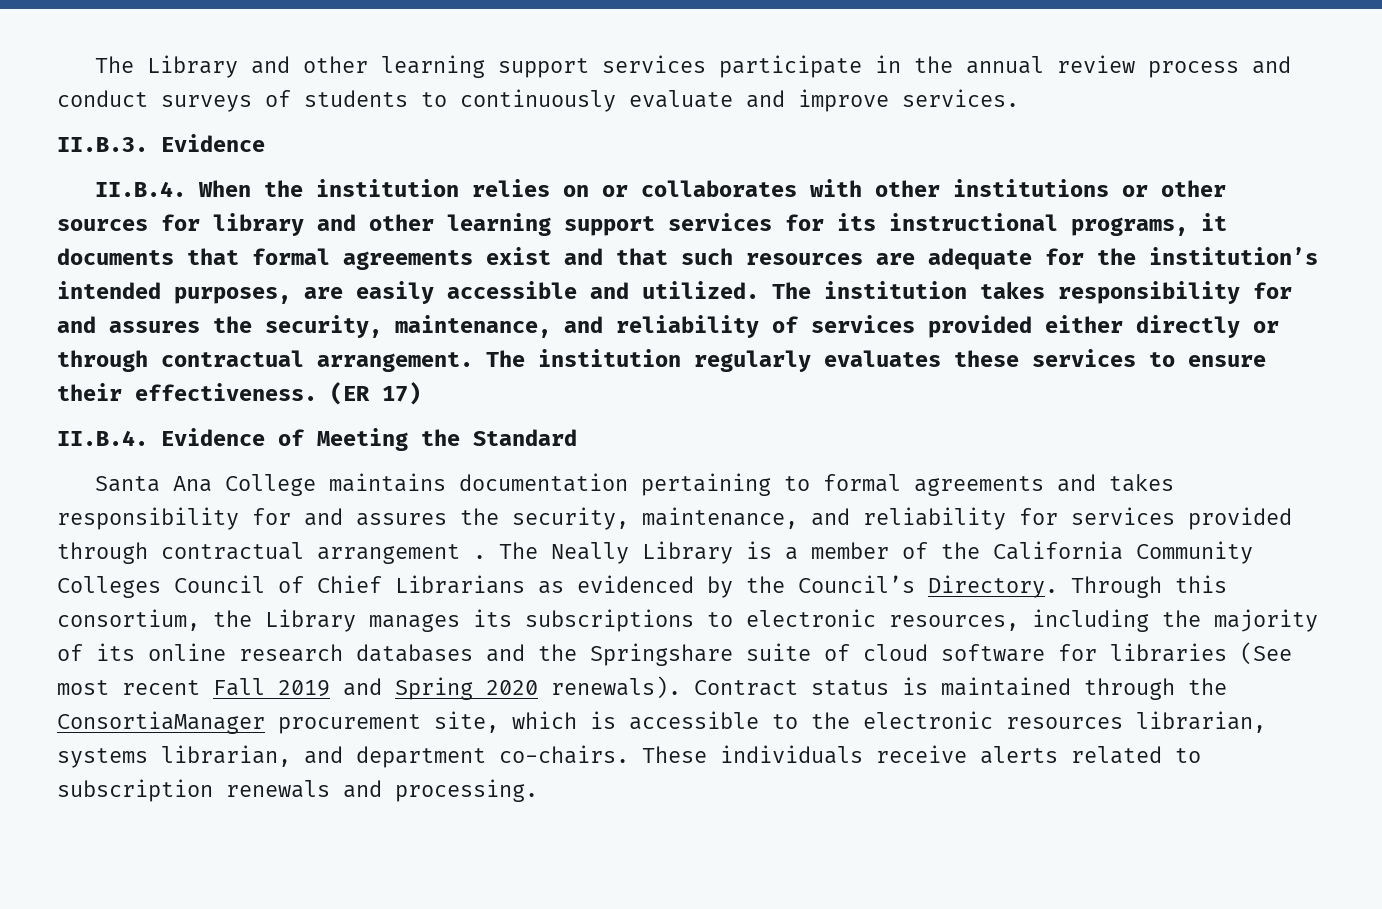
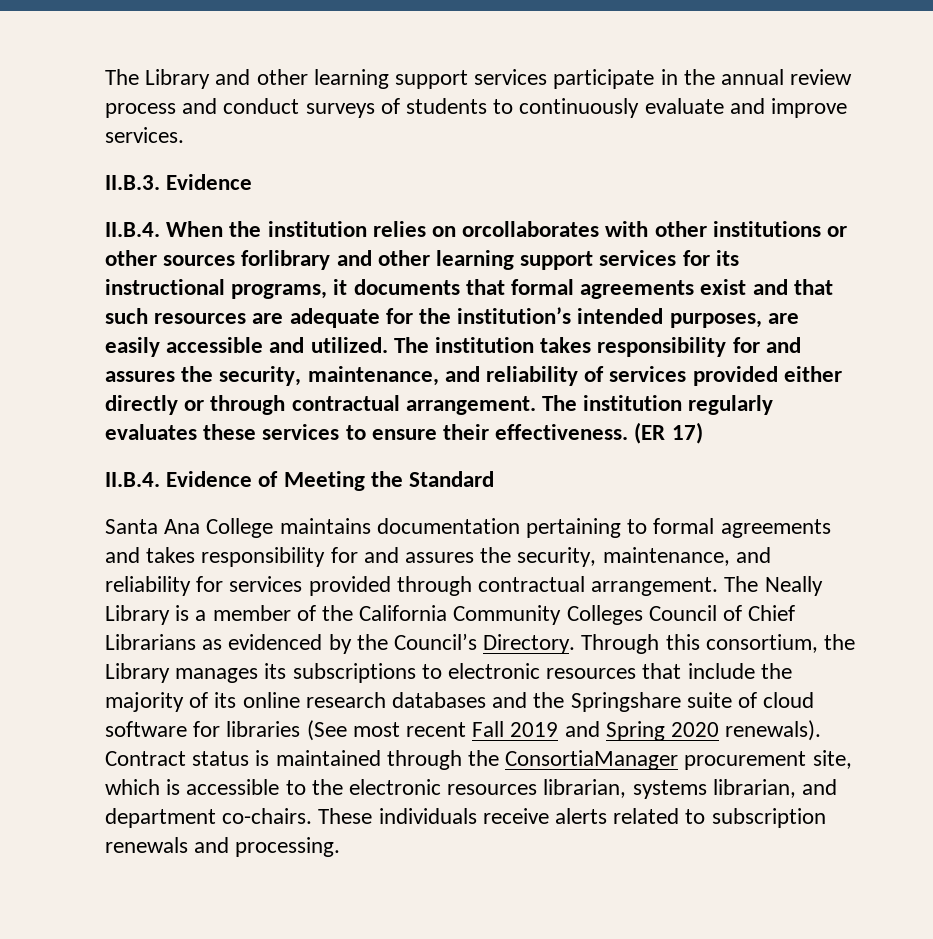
[601,180,797,197] or collaborates -> [462,221,600,237] orcollaborates
[161,213,304,236] for library -> [241,250,331,270] forlibrary
[317,544,486,564] arrangement . -> [591,577,719,596] arrangement.
[889,609,1149,632] resources, including -> [546,663,755,679] resources that include

